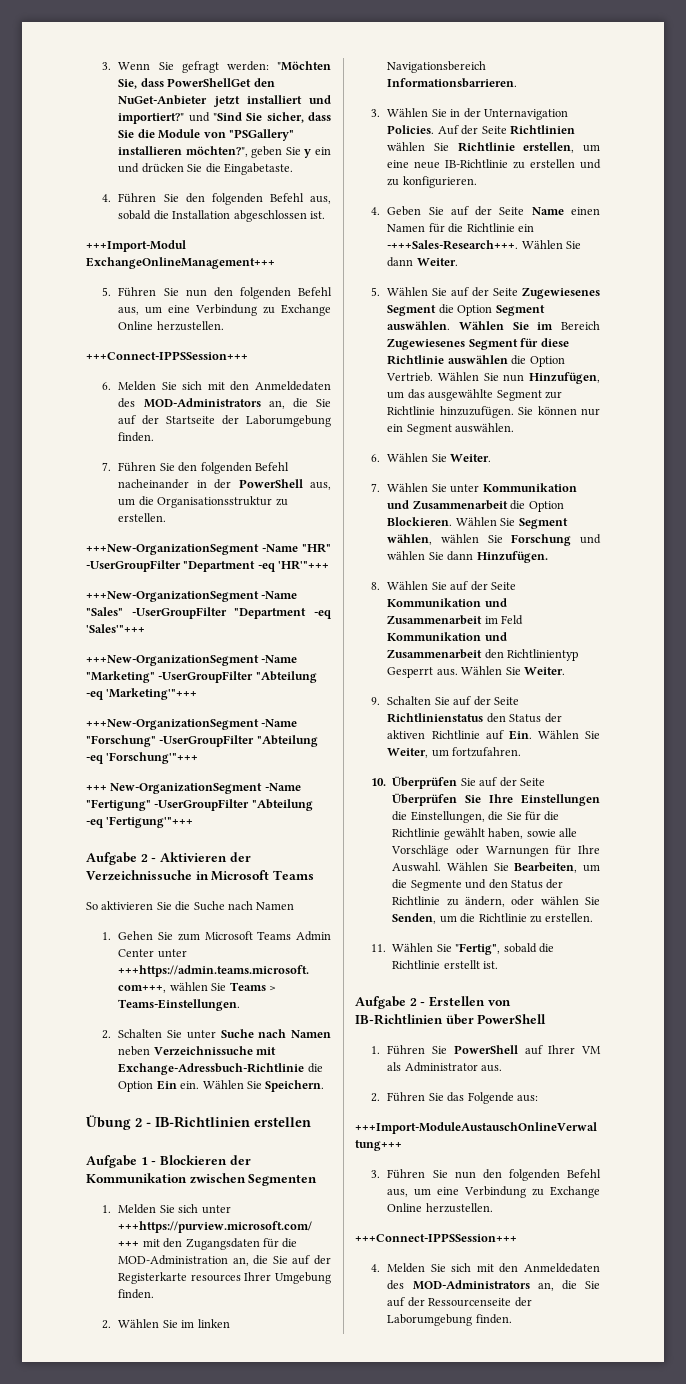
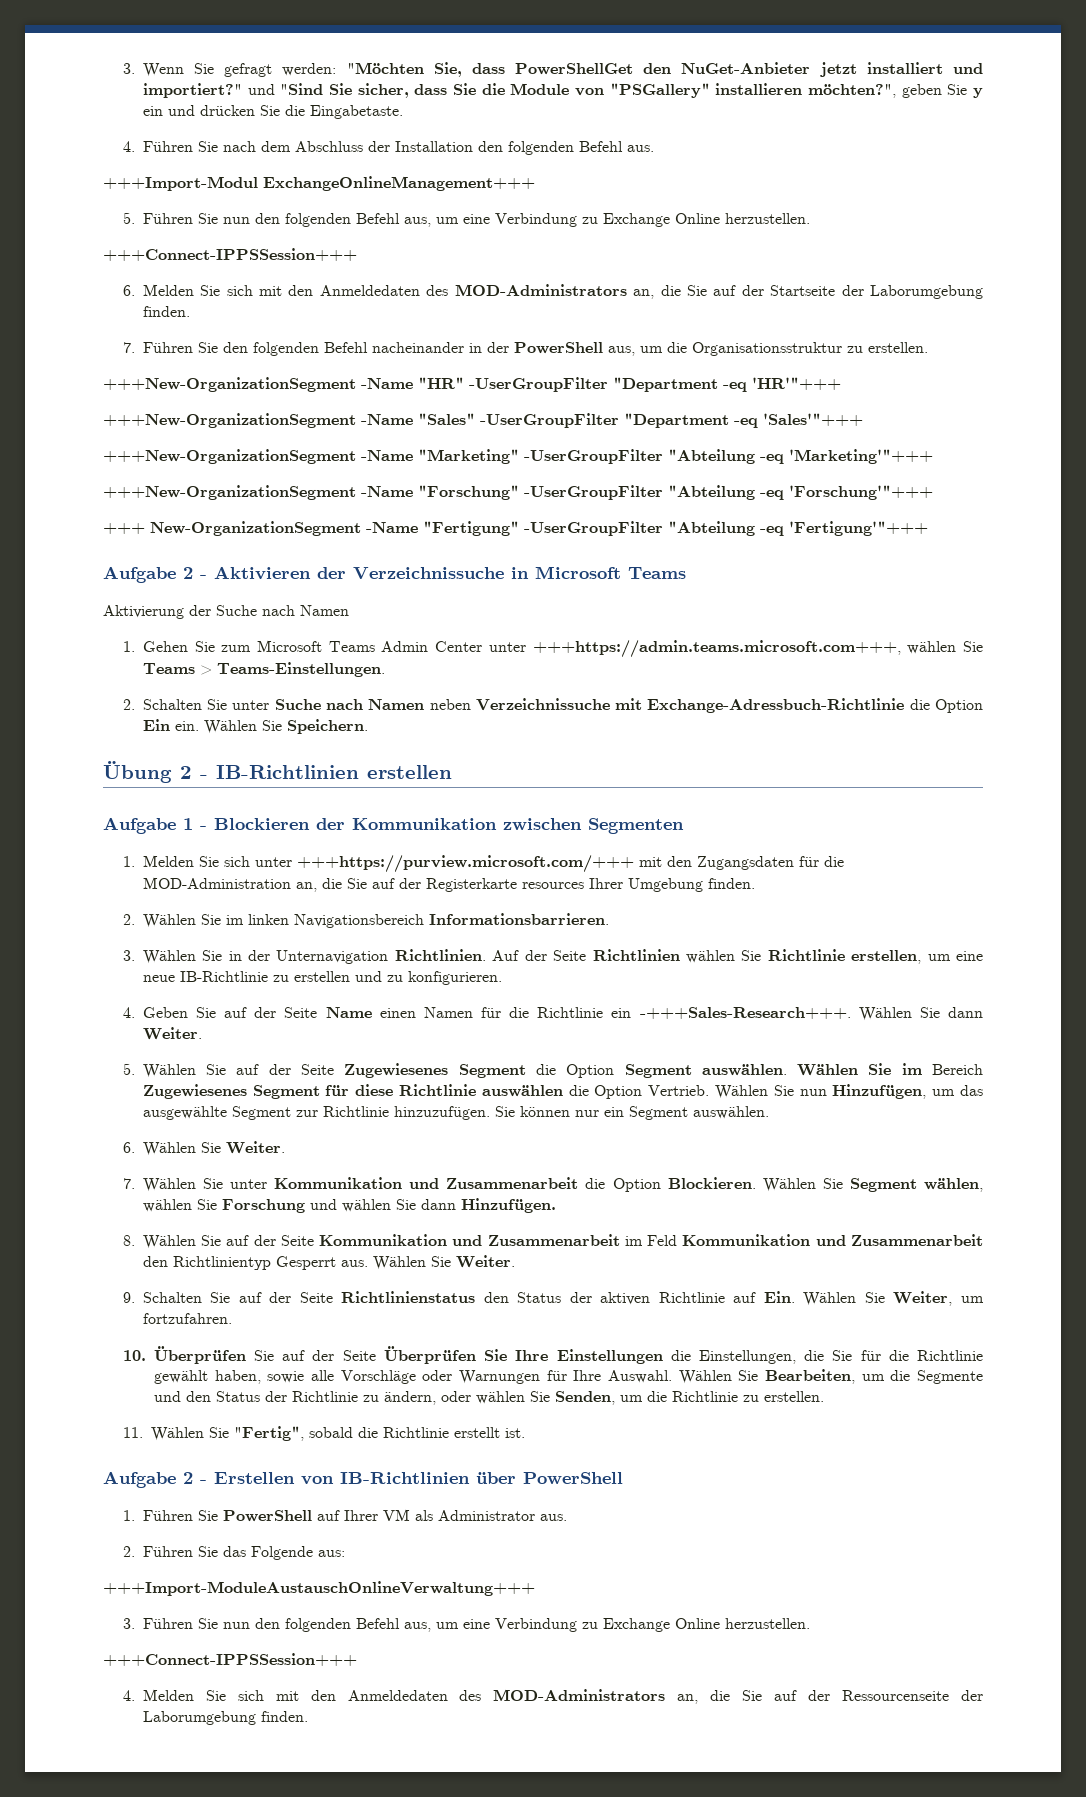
[185,193,331,205] [118,210,325,222] den folgenden Befehl aus, sobald die Installation abgeschlossen ist. -> [222,141,654,155] nach dem Abschluss der Installation den folgenden Befehl aus.
[86,901,191,911] So aktivieren Sie die -> [103,605,211,619] Aktivierung der
[387,125,435,134] Policies. -> [394,949,486,961] Richtlinien.

